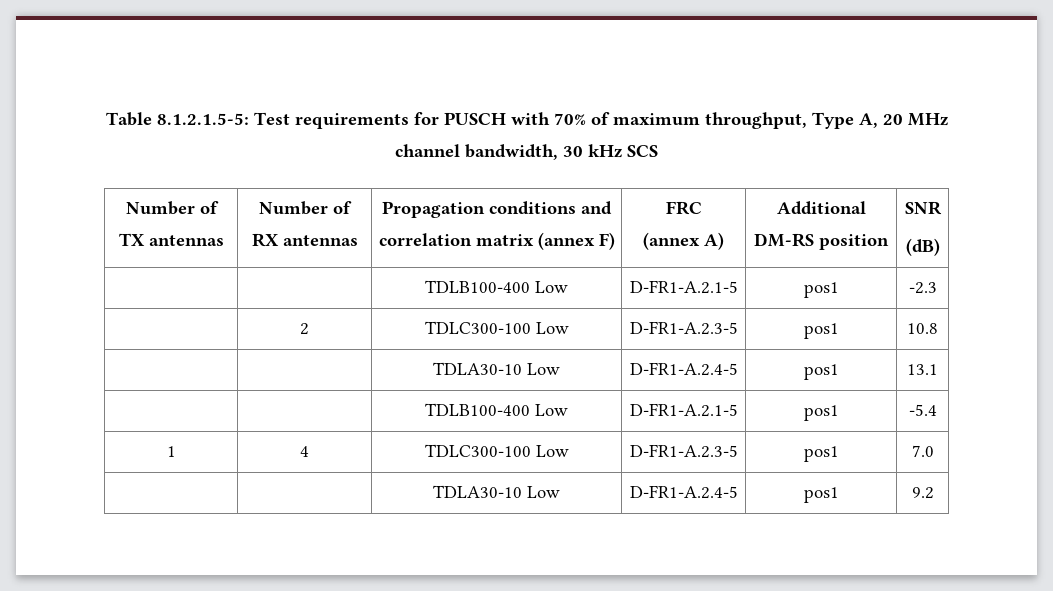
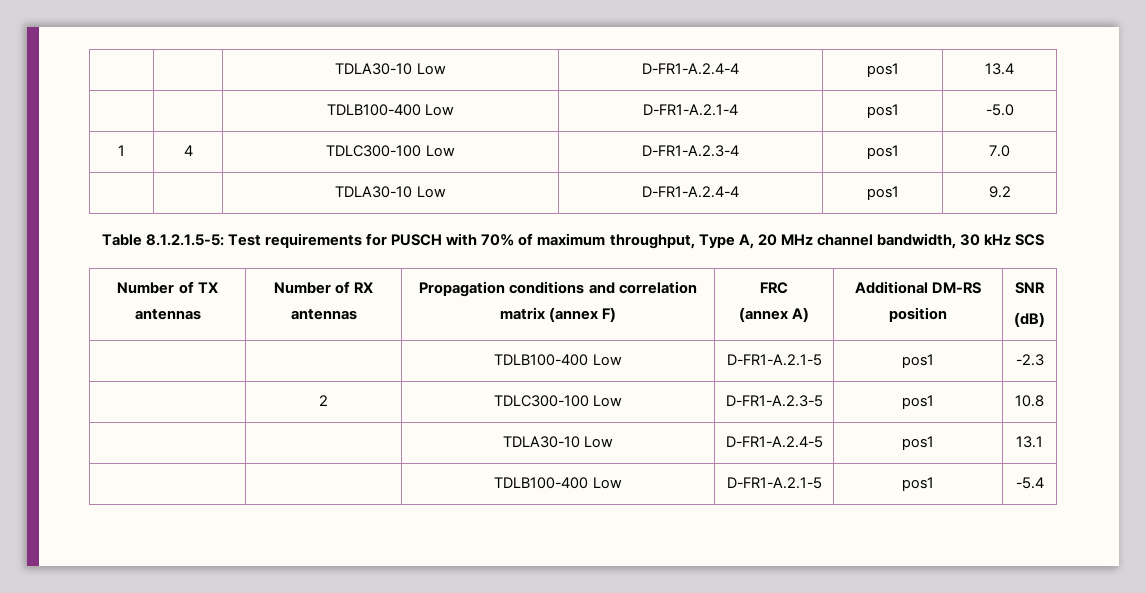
(105, 119) none -> [335,63,446,75] [642,63,739,75] [866,63,899,77] [985,63,1014,75] [326,104,455,116] [643,104,738,116] [866,104,899,118] [985,104,1014,116] [118,145,125,156] [183,145,193,156] [326,145,455,157] [642,145,739,157] [866,145,899,159] [989,145,1010,157] [335,186,446,198] [642,186,739,198] [866,186,899,200] [988,186,1011,198] | | TDLA30-10 Low | D-FR1-A.2.4-4 | pos1 | 13.4 // | | TDLB100-400 Low | D-FR1-A.2.1-4 | pos1 | -5.0 // 1 | 4 | TDLC300-100 Low | D-FR1-A.2.3-4 | pos1 | 7.0 // | | TDLA30-10 Low | D-FR1-A.2.4-4 | pos1 | 9.2 //
[166,446,176,457] [300,446,309,457] [424,444,569,457] [629,444,738,458] [803,446,839,462] [911,445,934,457] [433,485,560,498] [629,485,738,499] [803,487,839,503] [911,487,934,499] // 1 | 4 | TDLC300-100 Low | D-FR1-A.2.3-5 | pos1 | 7.0 // | | TDLA30-10 Low | D-FR1-A.2.4-5 | pos1 | 9.2 -> (1044, 483) none

